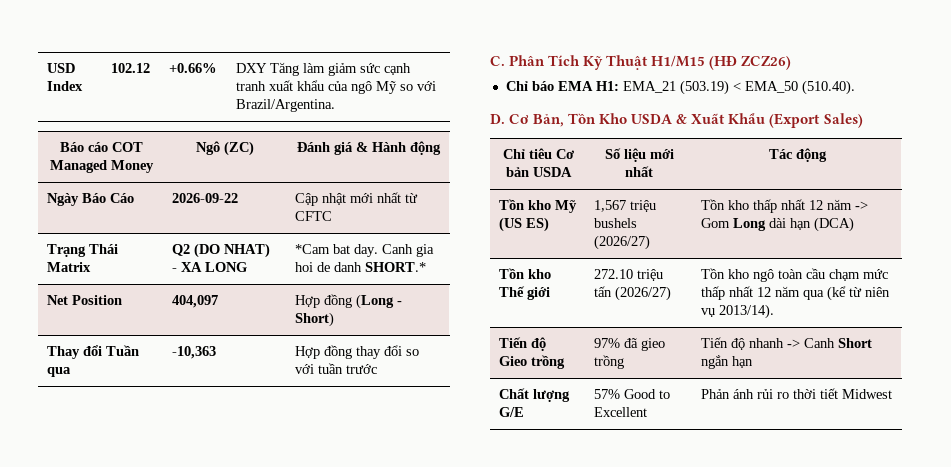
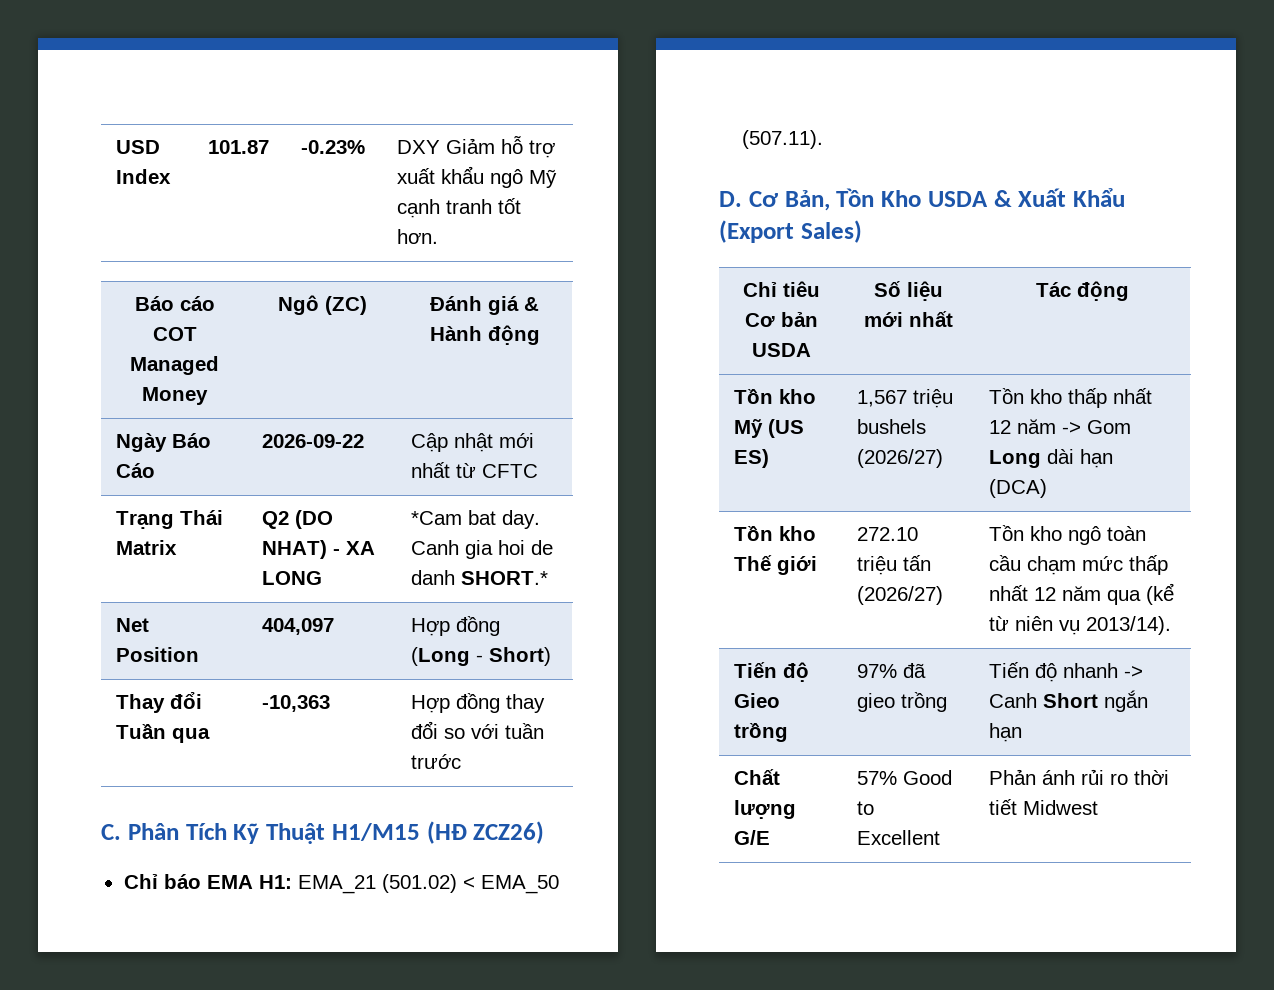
[111,63,151,73] [169,63,218,73] 102.12 | +0.66% -> [208,140,270,154] [301,140,366,154] 101.87 | -0.23%
[270,62,412,76] [236,80,437,94] [236,99,336,112] Tăng làm giảm sức cạnh tranh xuất khẩu của ngô Mỹ so với Brazil/Argentina. -> [446,136,556,158] [397,166,558,188] [397,198,522,218] [397,229,439,244] Giảm hỗ trợ xuất khẩu ngô Mỹ cạnh tranh tốt hơn.
[679,80,729,95] (503.19) -> [381,874,457,893] (501.02)
[801,80,855,95] (510.40). -> [741,130,823,149] (507.11).

